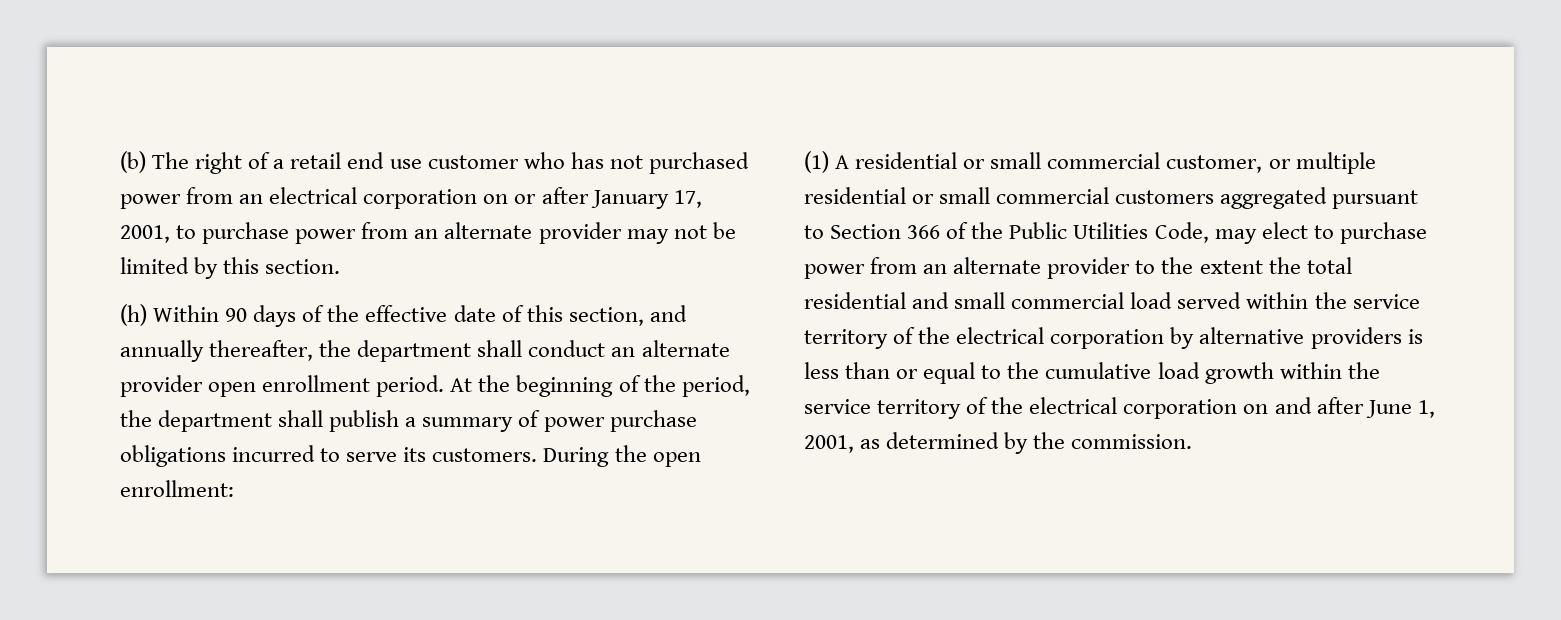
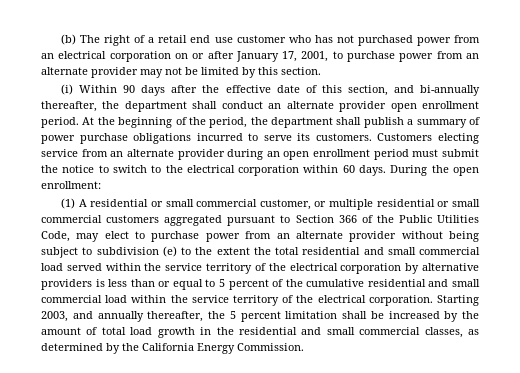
[120,304,147,326] (h) -> [61,84,74,95] (i)
[302,305,325,322] of -> [171,85,198,93] after
[120,340,204,362] annually -> [419,85,480,96] bi-annually
(538, 455) none -> [377,133,479,144] [41,149,479,160] [41,165,387,176] Customers electing service from an alternate provider during an open enrollment period must submit the notice to switch to the electrical corporation within 60 days.
(1131, 268) none -> [401,231,480,242] [41,246,177,258] without being subject to subdivision (e)
[1007,362,1380,384] [804,397,1435,419] [804,435,854,453] the cumulative load growth within the service territory of the electrical corporation on and after June 1, 2001, -> [219,279,480,290] [41,295,479,306] [41,311,479,322] [41,327,463,338] 5 percent of the cumulative residential and small commercial load within the service territory of the electrical corporation. Starting 2003, and annually thereafter, the 5 percent limitation shall be increased by the amount of total load growth in the residential and small commercial classes,
[1071,434,1193,449] commission. -> [142,343,304,354] California Energy Commission.

